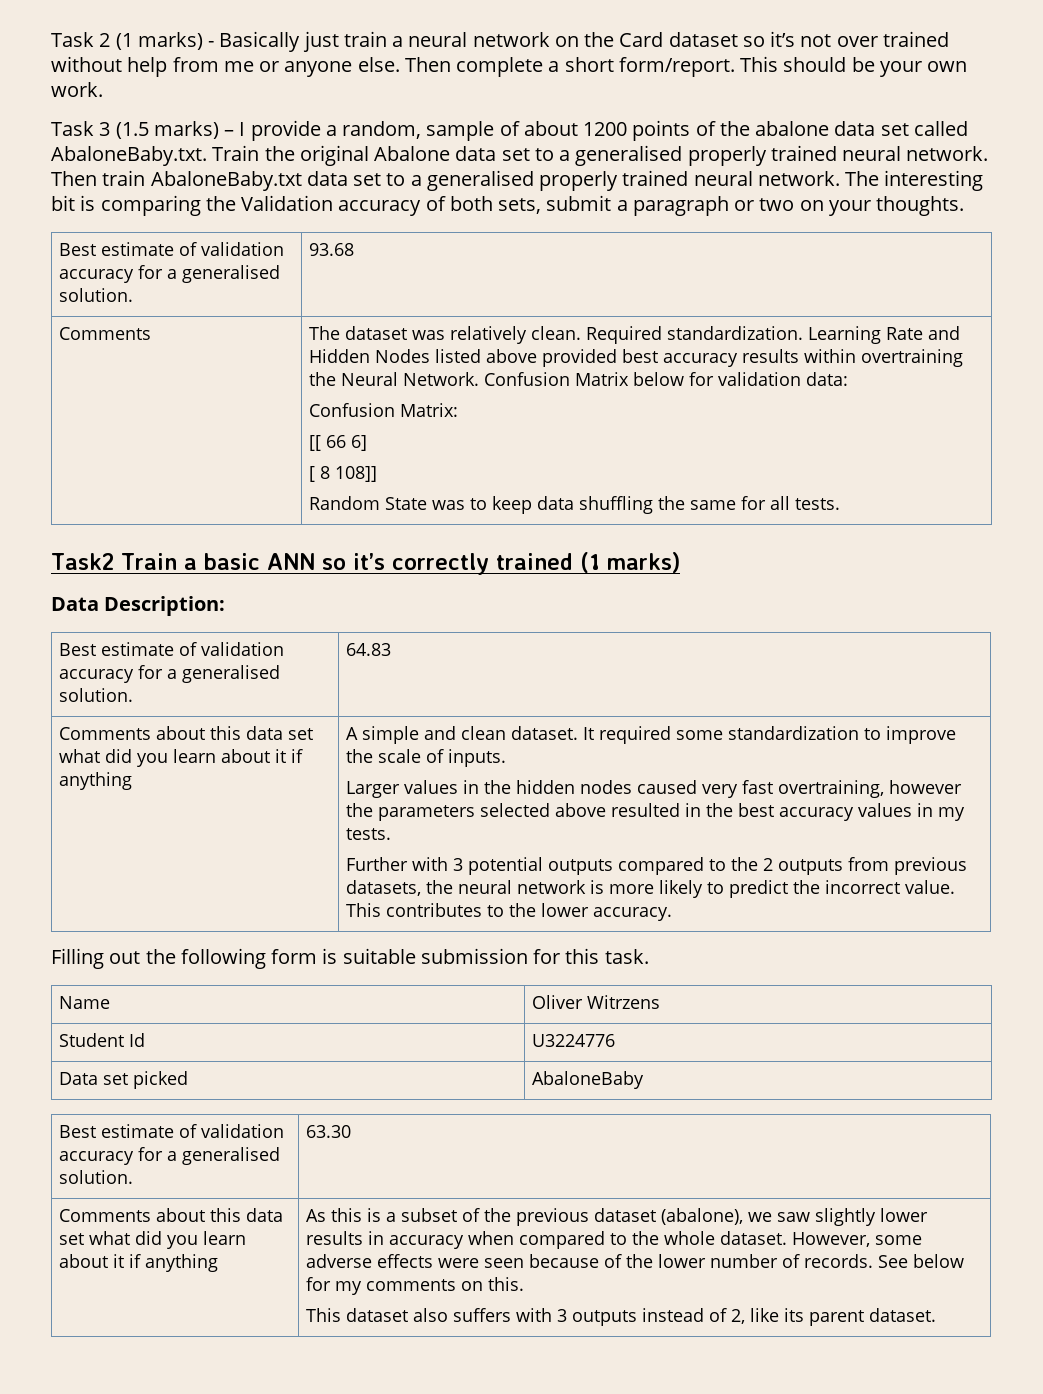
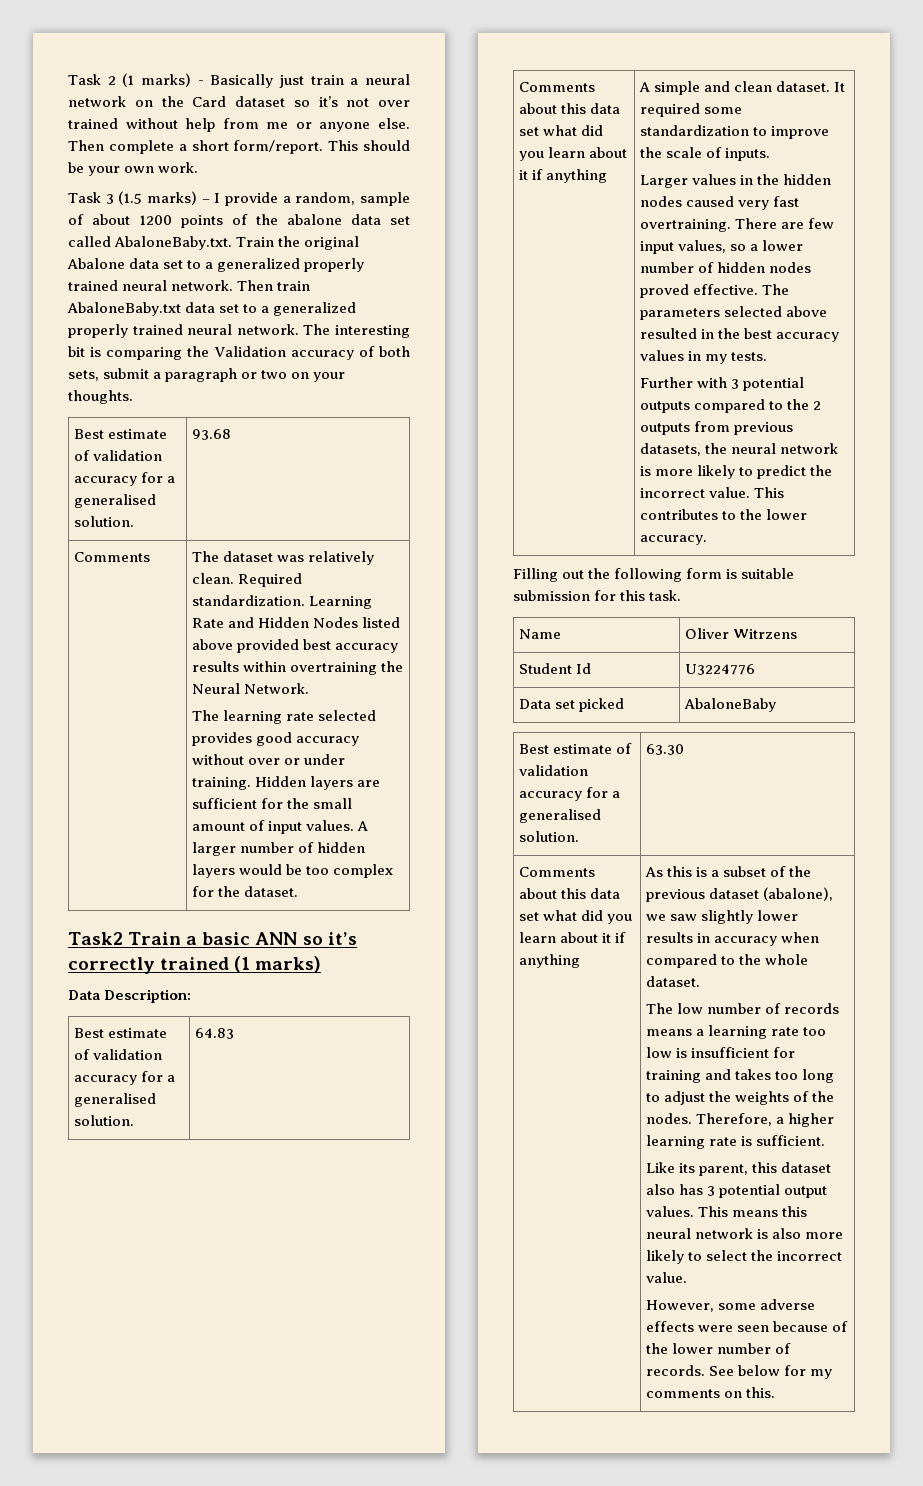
[575,145,683,166] generalised -> [217,258,301,272] generalized
[426,170,534,191] generalised -> [273,302,357,316] generalized
[484,372,849,386] [309,403,459,417] [309,435,368,451] [309,466,378,482] [309,496,841,514] Confusion Matrix below for validation data: // Confusion Matrix: // [[ 66 6] // [ 8 108]] // Random State was to keep data shuffling the same for all tests. -> [192,710,377,724] [192,732,360,746] [192,754,346,765] [192,776,381,790] [192,798,353,809] [192,820,369,834] [192,842,366,856] [192,864,394,878] [192,886,299,897] // The learning rate selected provides good accuracy without over or under training. Hidden layers are sufficient for the small amount of input values. A larger number of hidden layers would be too complex for the dataset.
[778,780,963,798] [346,803,374,817] overtraining, however the -> [640,218,835,232] [640,240,804,254] [640,262,812,273] [640,284,790,298] overtraining. There are few input values, so a lower number of hidden nodes proved effective. The
(788, 1238) none -> [646,1003,840,1014] [646,1025,827,1039] [646,1047,796,1058] [646,1069,835,1083] [646,1091,835,1105] [646,1113,835,1127] [646,1135,826,1149] [646,1162,832,1176] [646,1184,828,1198] [646,1206,808,1217] [646,1228,844,1239] [646,1250,843,1264] [646,1272,688,1283] // The low number of records means a learning rate too low is insufficient for training and takes too long to adjust the weights of the nodes. Therefore, a higher learning rate is sufficient. // Like its parent, this dataset also has 3 potential output values. This means this neural network is also more likely to select the incorrect value. //
[306,1308,937,1326] // This dataset also suffers with 3 outputs instead of 2, like its parent dataset. -> (776, 1392) none

